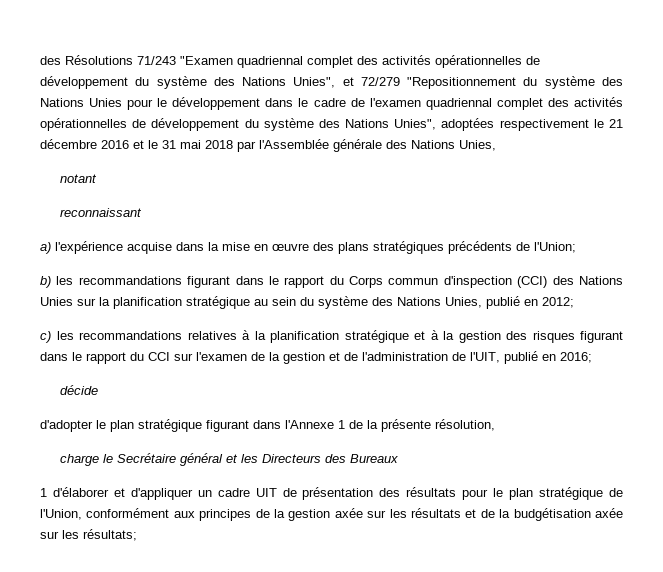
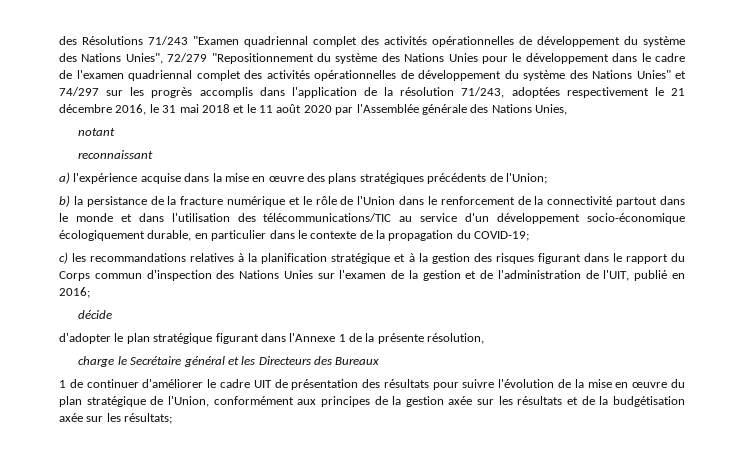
[342,77,354,86] et -> (163, 58) none
[394,119,437,130] Unies", -> [636,70,686,79] [59,87,505,98] Unies" et 74/297 sur les progrès accomplis dans l'application de la résolution 71/243,
[101,140,144,149] 2016 et -> [115,104,147,115] 2016,
(233, 144) none -> [233,104,332,113] et le 11 août 2020
[56,276,623,288] [40,296,574,309] les recommandations figurant dans le rapport du Corps commun d'inspection (CCI) des Nations Unies sur la planification stratégique au sein du système des Nations Unies, publié en 2012; -> [73,196,686,207] [59,213,686,224] [59,230,530,241] la persistance de la fracture numérique et le rôle de l'Union dans le renforcement de la connectivité partout dans le monde et dans l'utilisation des télécommunications/TIC au service d'un développement socio-économique écologiquement durable, en particulier dans le contexte de la propagation du COVID-19;
[148,352,170,361] CCI -> [59,270,313,281] Corps commun d'inspection des Nations Unies
[52,487,212,500] d'élaborer et d'appliquer un -> [69,379,217,388] de continuer d'améliorer le
[493,488,504,497] le -> [462,379,685,388] suivre l'évolution de la mise en œuvre du

